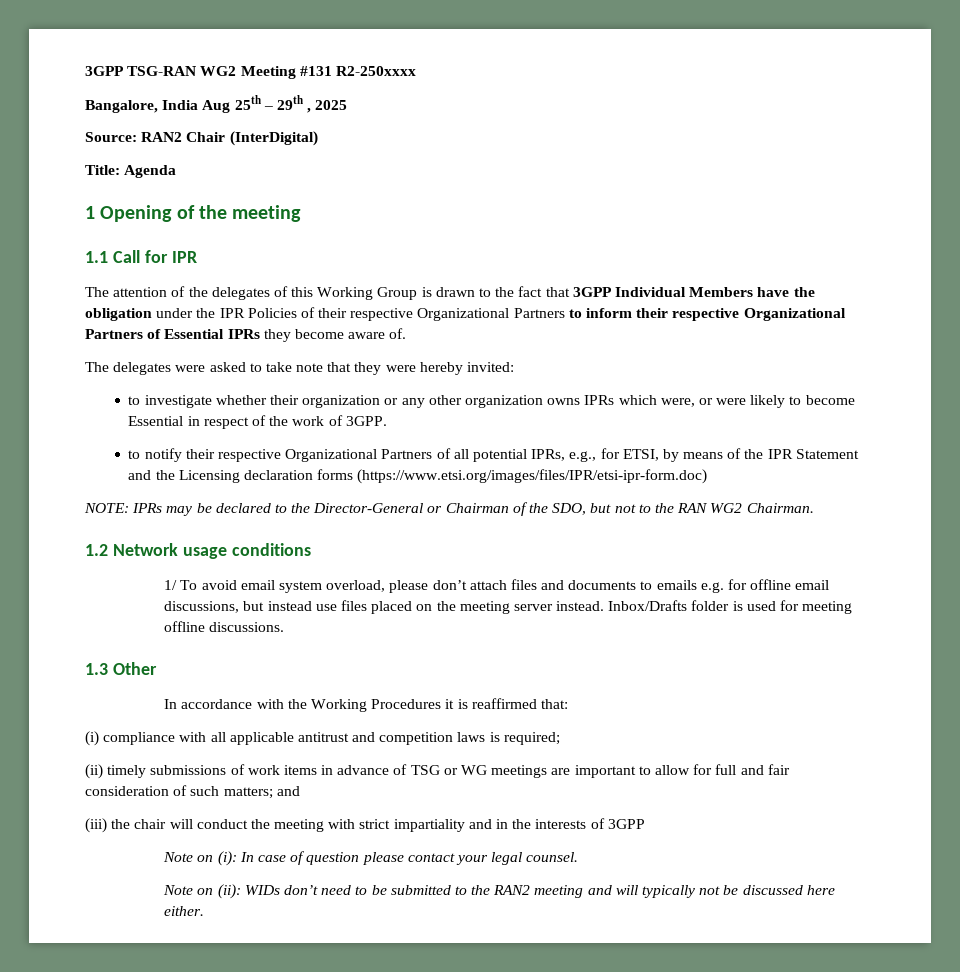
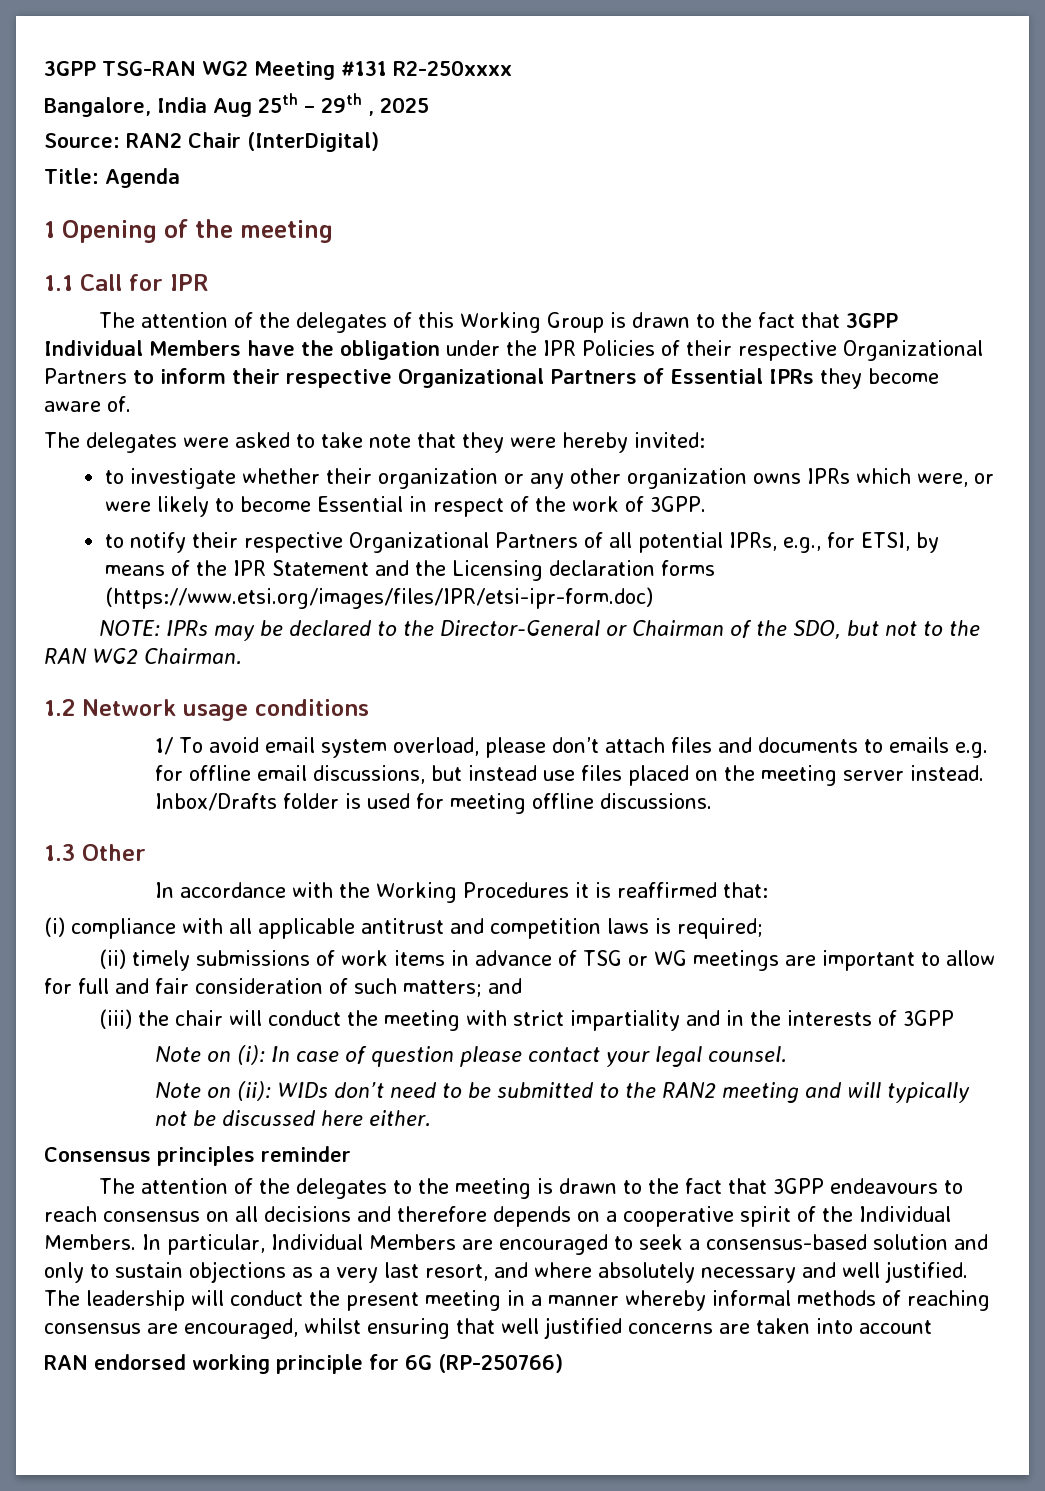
(205, 911) none -> [44,1146,351,1166] [99,1178,964,1199] [44,1206,951,1227] [44,1234,988,1255] [44,1261,968,1283] [44,1290,990,1311] [44,1317,932,1339] [44,1354,563,1374] // Consensus principles reminder // The attention of the delegates to the meeting is drawn to the fact that 3GPP endeavours to reach consensus on all decisions and therefore depends on a cooperative spirit of the Individual Members. In particular, Individual Members are encouraged to seek a consensus-based solution and only to sustain objections as a very last resort, and where absolutely necessary and well justified. The leadership will conduct the present meeting in a manner whereby informal methods of reaching consensus are encouraged, whilst ensuring that well justified concerns are taken into account // RAN endorsed working principle for 6G (RP-250766)

